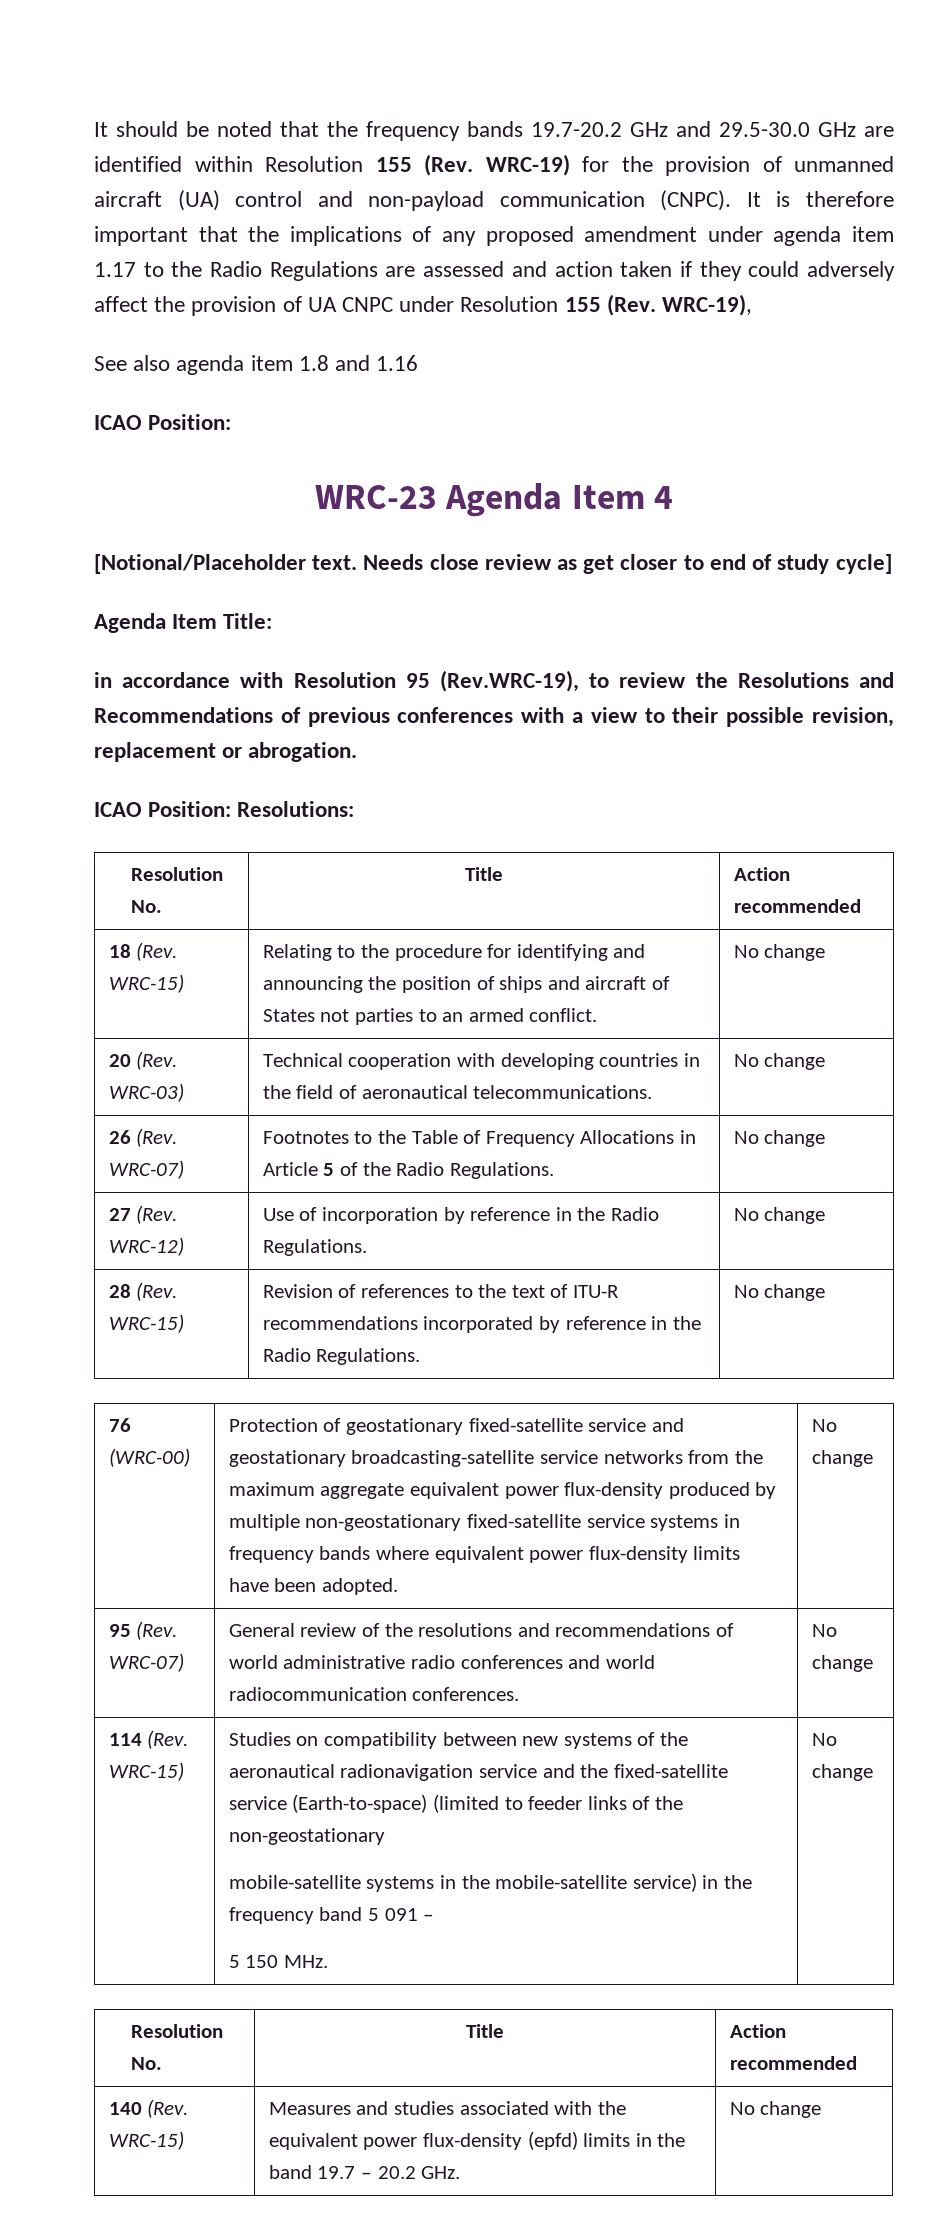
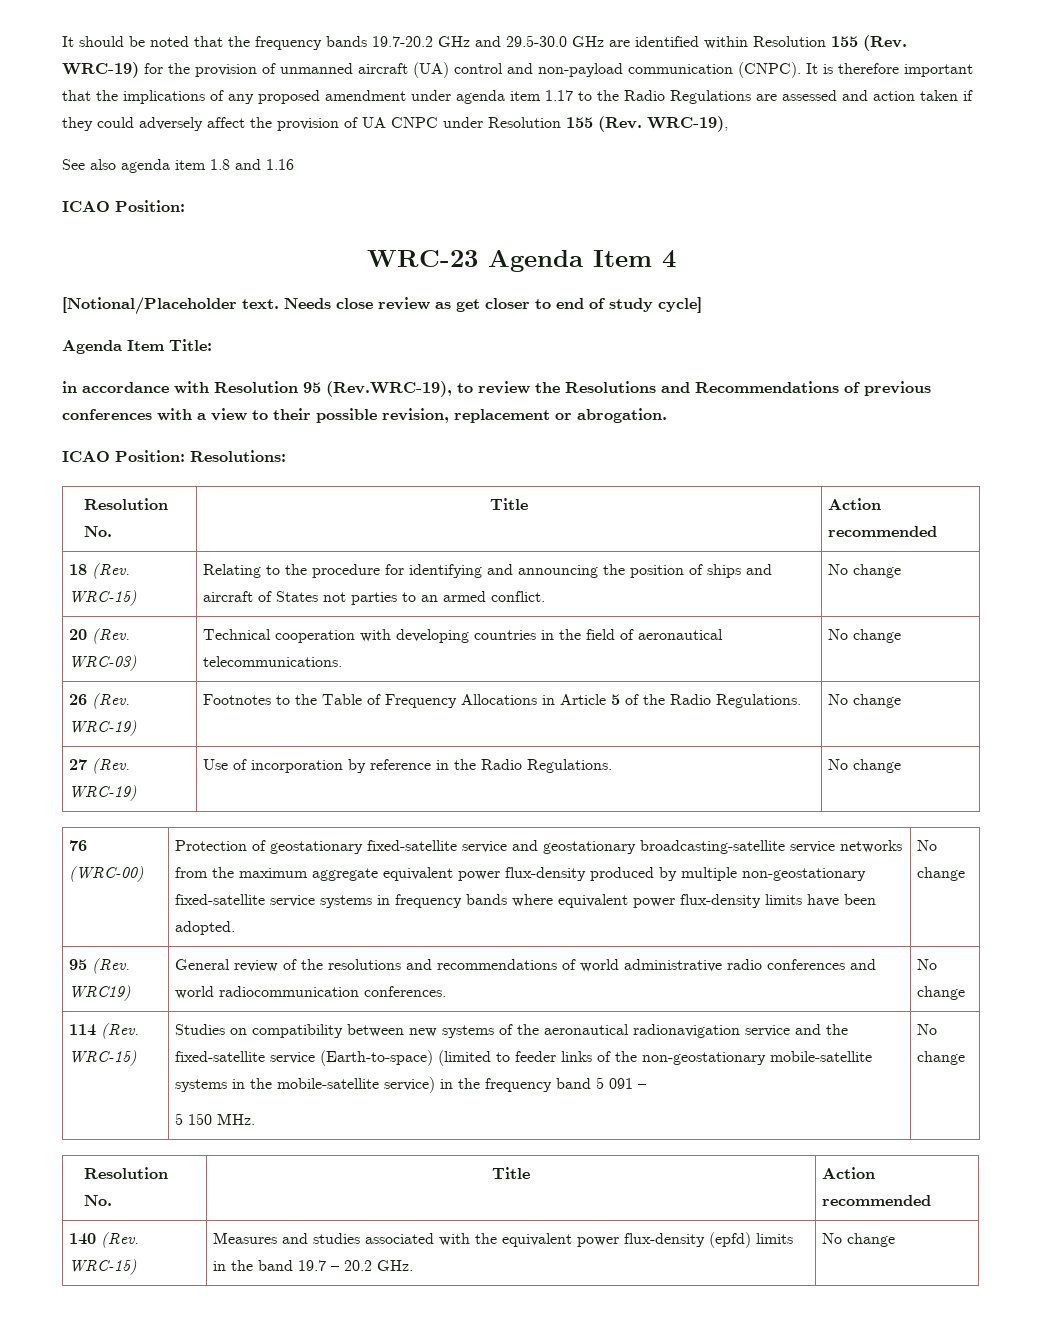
[108,1160,184,1179] WRC-07) -> [68,720,137,736] WRC-19)
[108,1237,184,1256] WRC-12) -> [68,785,137,801] WRC-19)
[108,1282,178,1301] [108,1314,184,1333] [262,1284,619,1298] [262,1316,701,1333] [262,1348,421,1365] [733,1284,826,1301] // 28 (Rev. WRC-15) | Revision of references to the text of ITU-R recommendations incorporated by reference in the Radio Regulations. | No change -> (901, 766) none
[108,1653,184,1672] WRC-07) -> [68,985,131,1001] WRC19)
(385, 1836) // -> (766, 1058) none

